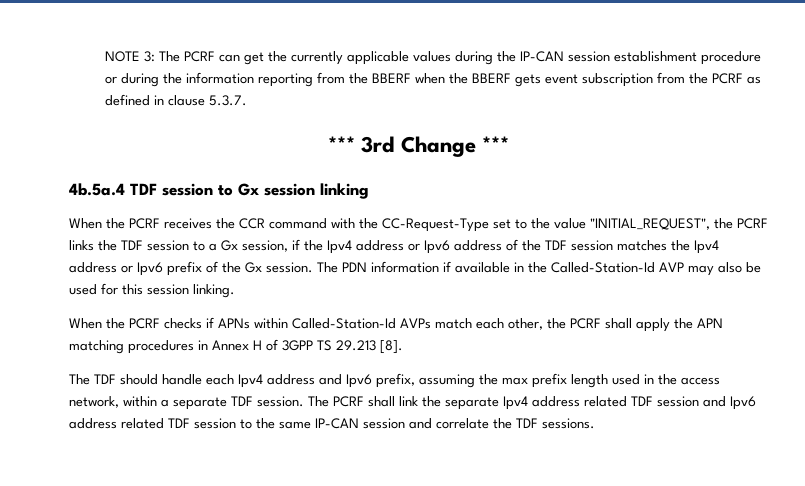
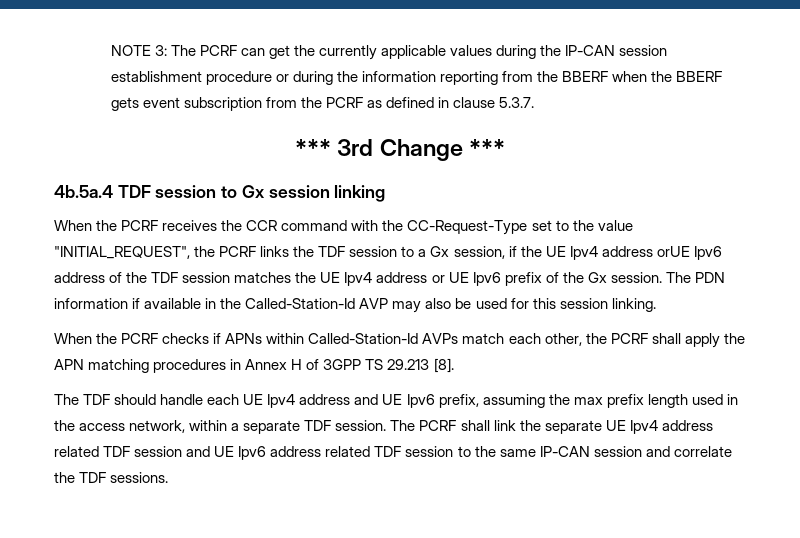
[327,240,420,254] Ipv4 address or -> [545,246,690,260] UE Ipv4 address orUE
[694,240,719,254] [69,262,133,273] Ipv4 address or -> [320,272,469,286] UE Ipv4 address or UE
(234, 379) none -> [243,394,264,405] UE
(342, 379) none -> [382,394,403,405] UE
(499, 403) none -> [605,420,626,431] UE
(726, 401) none -> [214,446,235,457] UE

